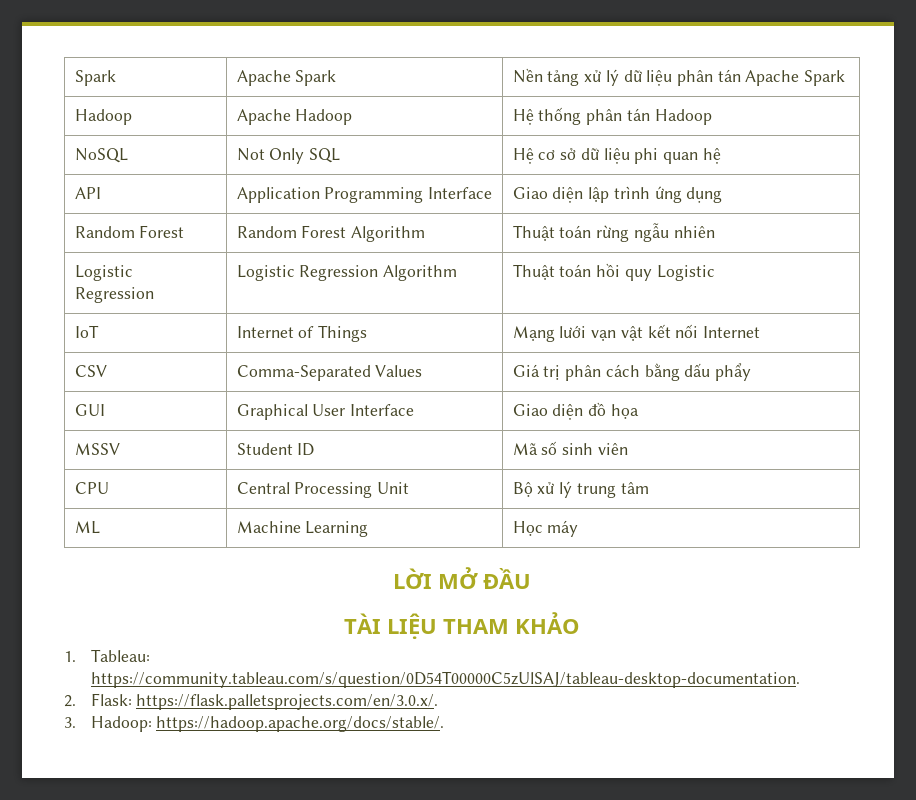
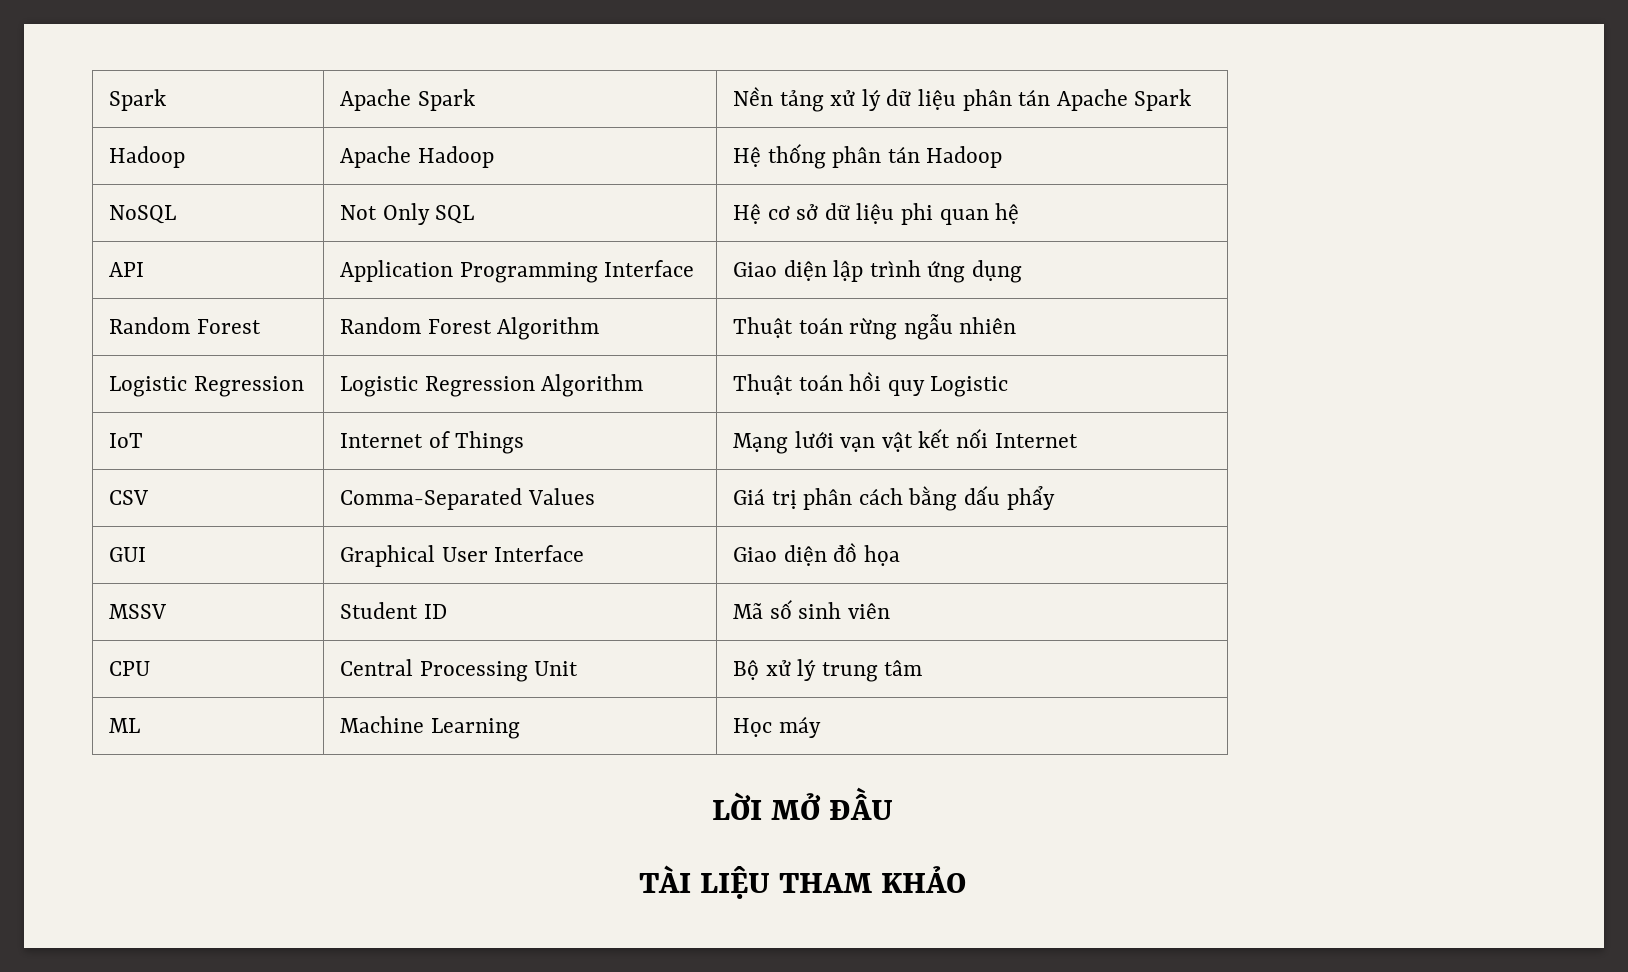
[64,649,150,662] [90,671,800,688] [64,693,439,710] [64,716,445,732] // 1. Tableau: https://community.tableau.com/s/question/0D54T00000C5zUlSAJ/tableau-desktop-documentation. // 2. Flask: https://flask.palletsprojects.com/en/3.0.x/. // 3. Hadoop: https://hadoop.apache.org/docs/stable/. -> (967, 879) none

